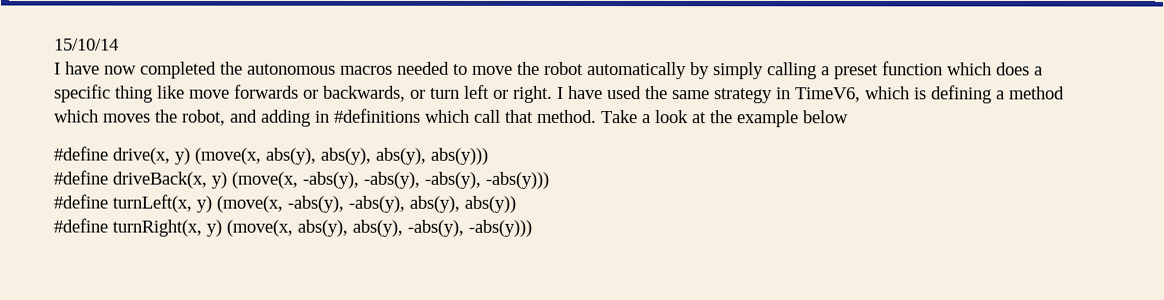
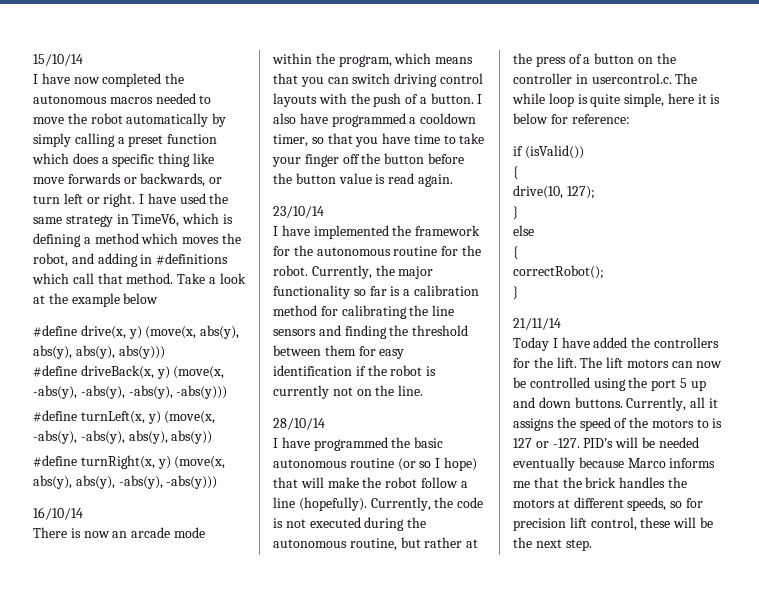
(532, 228) none -> [33,507,83,520] [33,527,205,538] [272,53,474,67] [273,73,483,87] [273,93,483,107] [273,113,477,127] [273,133,485,147] [272,153,464,167] [273,173,453,187] [273,206,324,218] [273,225,481,239] [273,245,481,256] [273,265,434,279] [273,285,479,299] [273,305,455,319] [273,325,469,339] [273,345,405,359] [273,365,437,376] [273,385,424,399] [273,418,325,430] [273,437,444,451] [273,457,477,471] [273,477,468,488] [273,497,484,511] [273,517,427,531] [273,537,479,551] [513,53,676,67] [513,73,698,84] [512,93,721,107] [513,113,630,124] [513,145,584,159] [513,166,518,179] [513,185,595,199] [513,206,518,219] [513,225,534,236] [513,246,518,259] [513,265,604,279] [513,286,518,299] [513,318,561,330] [513,337,719,351] [513,357,723,368] [513,377,706,391] [513,397,718,411] [513,417,723,431] [513,437,699,448] [513,457,716,471] [513,477,687,488] [513,497,703,511] [513,517,713,531] [513,537,592,551] // 16/10/14 // There is now an arcade mode within the program, which means that you can switch driving control layouts with the push of a button. I also have programmed a cooldown timer, so that you have time to take your finger off the button before the button value is read again. // 23/10/14 // I have implemented the framework for the autonomous routine for the robot. Currently, the major functionality so far is a calibration method for calibrating the line sensors and finding the threshold between them for easy identification if the robot is currently not on the line. // 28/10/14 // I have programmed the basic autonomous routine (or so I hope) that will make the robot follow a line (hopefully). Currently, the code is not executed during the autonomous routine, but rather at the press of a button on the controller in usercontrol.c. The while loop is quite simple, here it is below for reference: // if (isValid()) // { // drive(10, 127); // } // else // { // correctRobot(); // } // 21/11/14 // Today I have added the controllers for the lift. The lift motors can now be controlled using the port 5 up and down buttons. Currently, all it assigns the speed of the motors to is 127 or -127. PID’s will be needed eventually because Marco informs me that the brick handles the motors at different speeds, so for precision lift control, these will be the next step.

